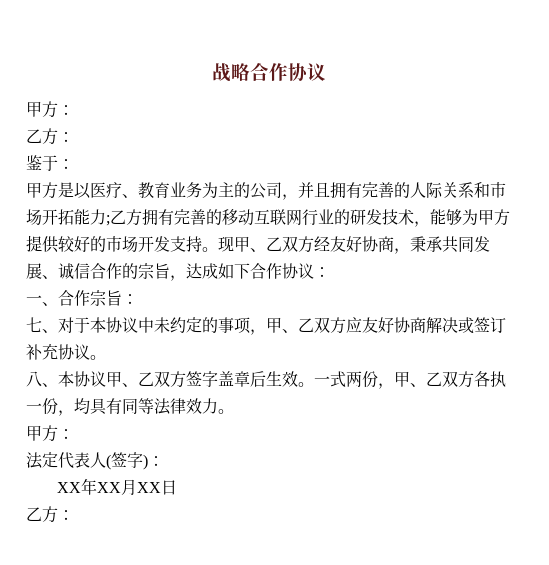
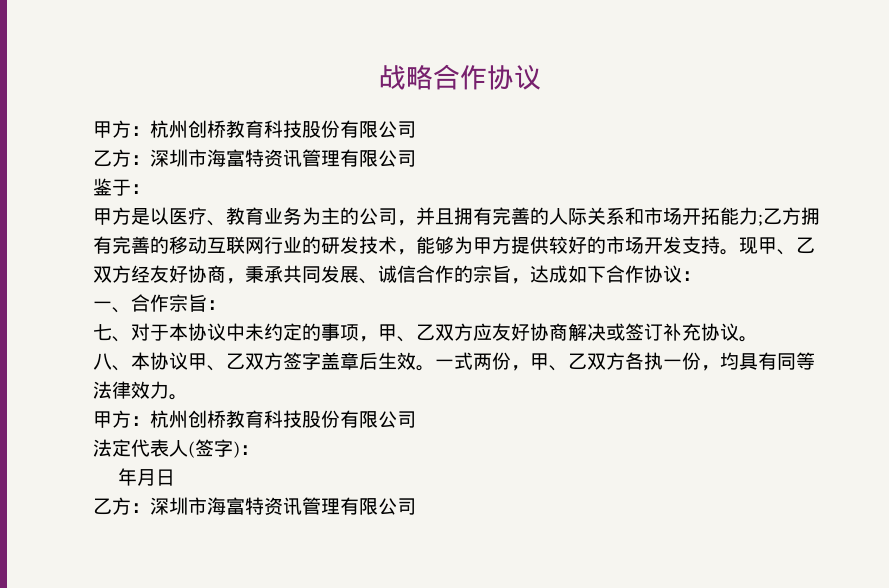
[26,128,74,145] // 乙方： -> [150,120,416,138] [93,149,416,167] 杭州创桥教育科技股份有限公司 // 乙方：深圳市海富特资讯管理有限公司
(74, 434) none -> [150,410,416,428] 杭州创桥教育科技股份有限公司
[57,478,178,495] [26,506,74,523] XX年XX月XX日 // 乙方： -> [118,468,176,486] [93,497,416,515] 年月日 // 乙方：深圳市海富特资讯管理有限公司

